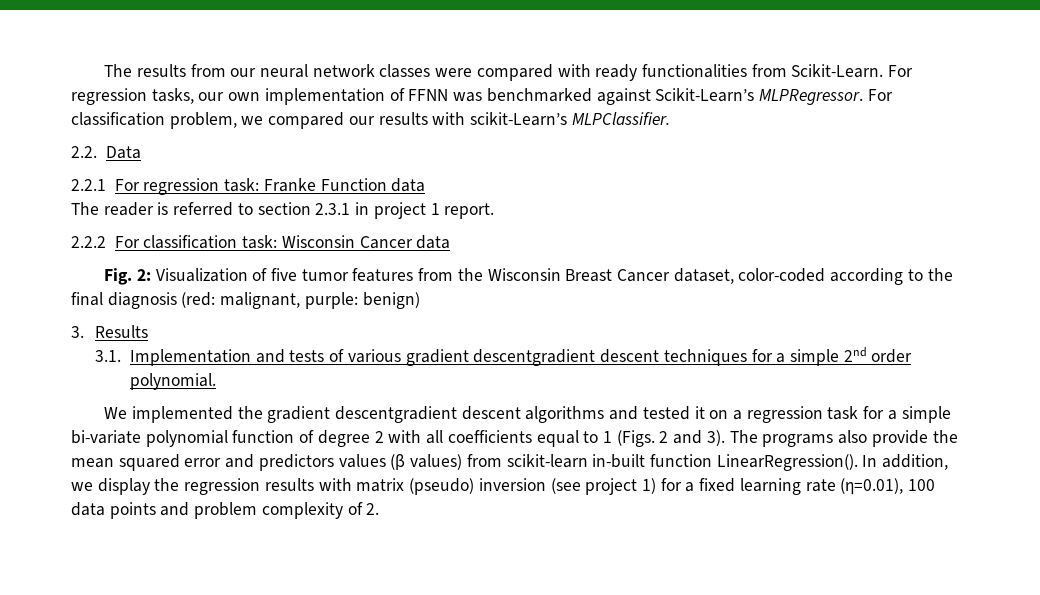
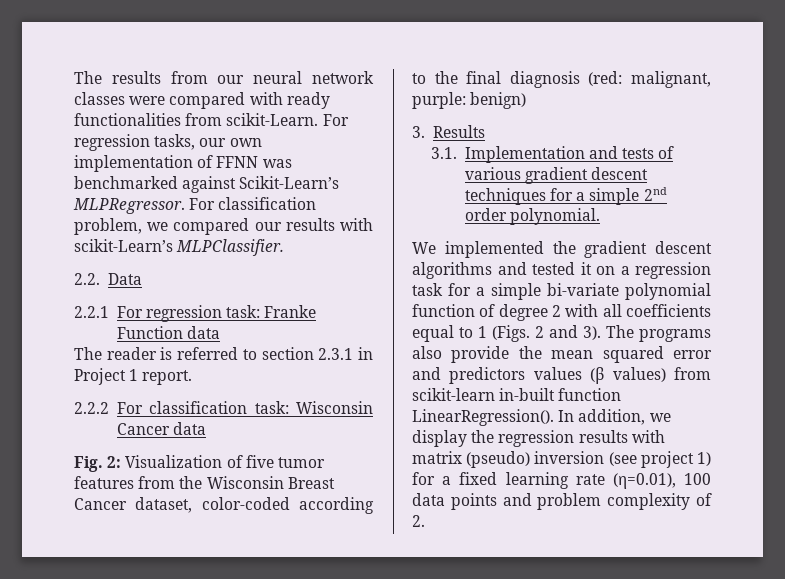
[791,64,884,78] Scikit-Learn. -> [226,113,319,126] scikit-Learn.
[373,202,426,219] project -> [74,368,126,385] Project
[473,349,596,366] descentgradient -> (589, 175) none
[334,406,457,423] descentgradient -> (648, 249) none

